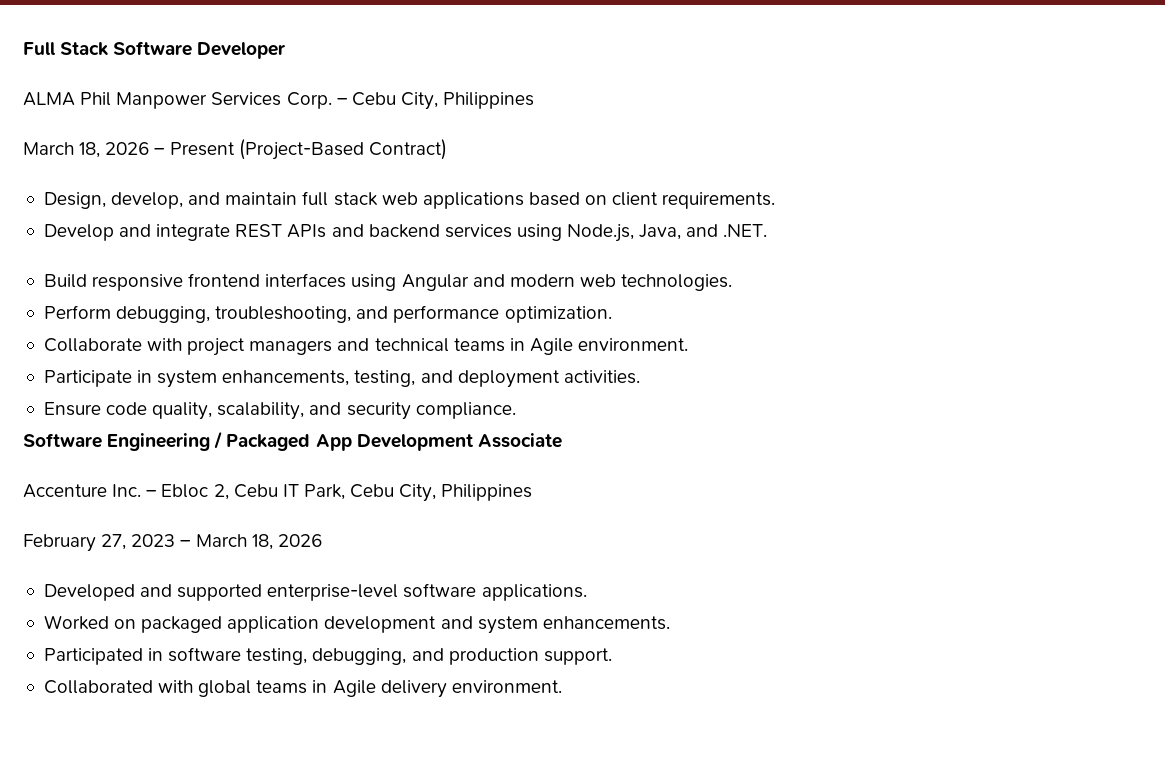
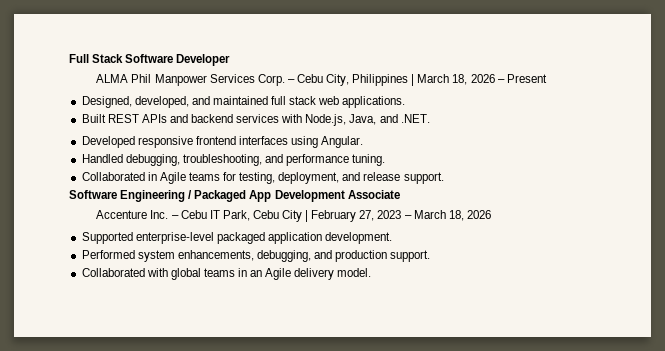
(535, 100) // -> [411,74,415,86] |
[238,139,447,160] [43,191,776,209] [43,224,231,241] (Project-Based Contract) // Design, develop, and maintain full stack web applications based on client requirements. // Develop and integrate -> [81,96,406,108] [81,114,106,123] // Designed, developed, and maintained full stack web applications. // Built
[516,224,562,241] using -> [281,114,303,123] with
[43,274,87,288] Build -> [81,136,135,148] Developed
[401,274,733,291] [43,305,612,323] [43,338,689,356] [43,370,640,388] [43,402,516,420] Angular and modern web technologies. // Perform debugging, troubleshooting, and performance optimization. // Collaborate with project managers and technical teams in Agile environment. // Participate in system enhancements, testing, and deployment activities. // Ensure code quality, scalability, and security compliance. -> [321,136,364,148] [81,154,386,166] [81,172,444,184] Angular. // Handled debugging, troubleshooting, and performance tuning. // Collaborated in Agile teams for testing, deployment, and release support.
[161,484,229,500] Ebloc 2, -> (179, 217) none
[399,484,533,502] City, Philippines // -> [282,210,309,222] City |
[43,583,587,601] [43,615,670,634] [43,647,308,665] Developed and supported enterprise-level software applications. // Worked on packaged application development and system enhancements. // Participated in software testing, -> [81,232,393,244] [81,250,254,262] Supported enterprise-level packaged application development. // Performed system enhancements,
(328, 686) none -> [250,270,263,277] an
[451,680,562,693] environment. -> [337,268,372,277] model.

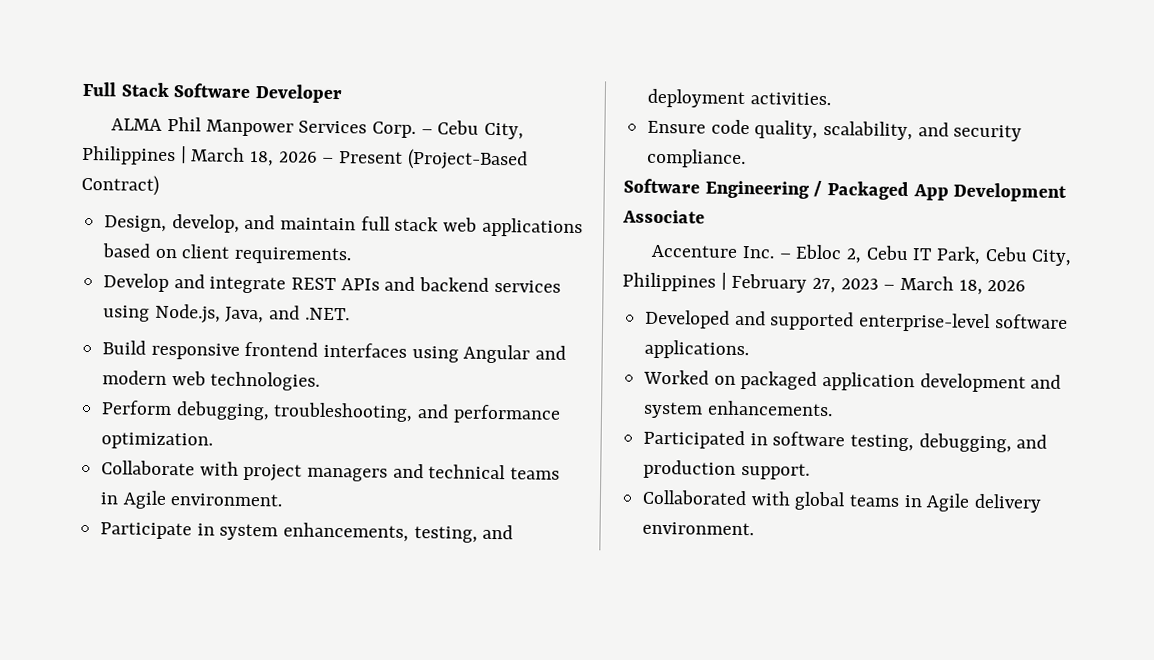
[81,96,406,108] [81,114,106,123] // Designed, developed, and maintained full stack web applications. // Built -> [406,148,528,171] [81,174,159,196] [104,214,583,238] [102,243,352,265] [103,273,287,294] (Project-Based Contract) // Design, develop, and maintain full stack web applications based on client requirements. // Develop and integrate
[281,114,303,123] with -> [103,305,151,322] using
[81,136,135,148] Developed -> [102,340,147,355] Build
[321,136,364,148] [81,154,386,166] [81,172,444,184] Angular. // Handled debugging, troubleshooting, and performance tuning. // Collaborated in Agile teams for testing, deployment, and release support. -> [463,344,567,364] [102,370,321,391] [101,400,561,424] [101,432,214,450] [101,460,561,482] [100,490,283,509] [100,522,514,543] [647,88,831,109] [647,119,1023,142] [646,148,747,169] Angular and modern web technologies. // Perform debugging, troubleshooting, and performance optimization. // Collaborate with project managers and technical teams in Agile environment. // Participate in system enhancements, testing, and deployment activities. // Ensure code quality, scalability, and security compliance.
(179, 217) none -> [795,244,863,264] Ebloc 2,
[282,210,303,222] City -> [1031,249,1073,267] [622,272,716,292] City, Philippines
[81,232,393,244] [81,250,254,262] Supported enterprise-level packaged application development. // Performed system enhancements, -> [645,309,1068,333] [644,339,750,360] [643,369,1062,393] [643,400,833,419] [643,429,915,452] Developed and supported enterprise-level software applications. // Worked on packaged application development and system enhancements. // Participated in software testing,
[250,270,263,277] an -> (923, 501) none
[337,268,372,277] model. -> [642,521,755,536] environment.

